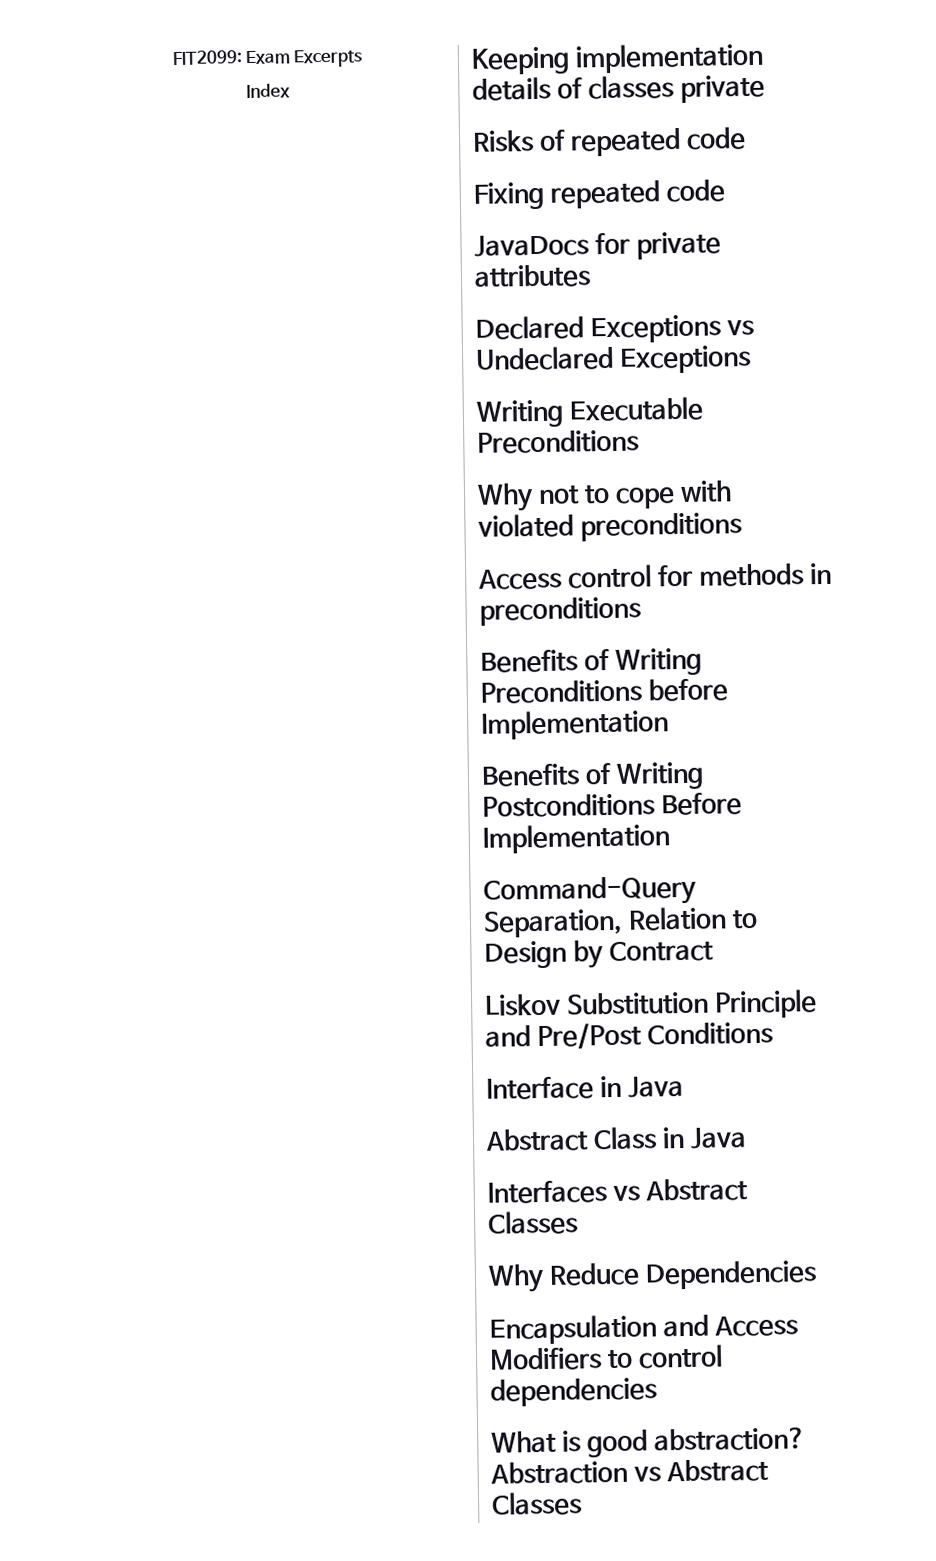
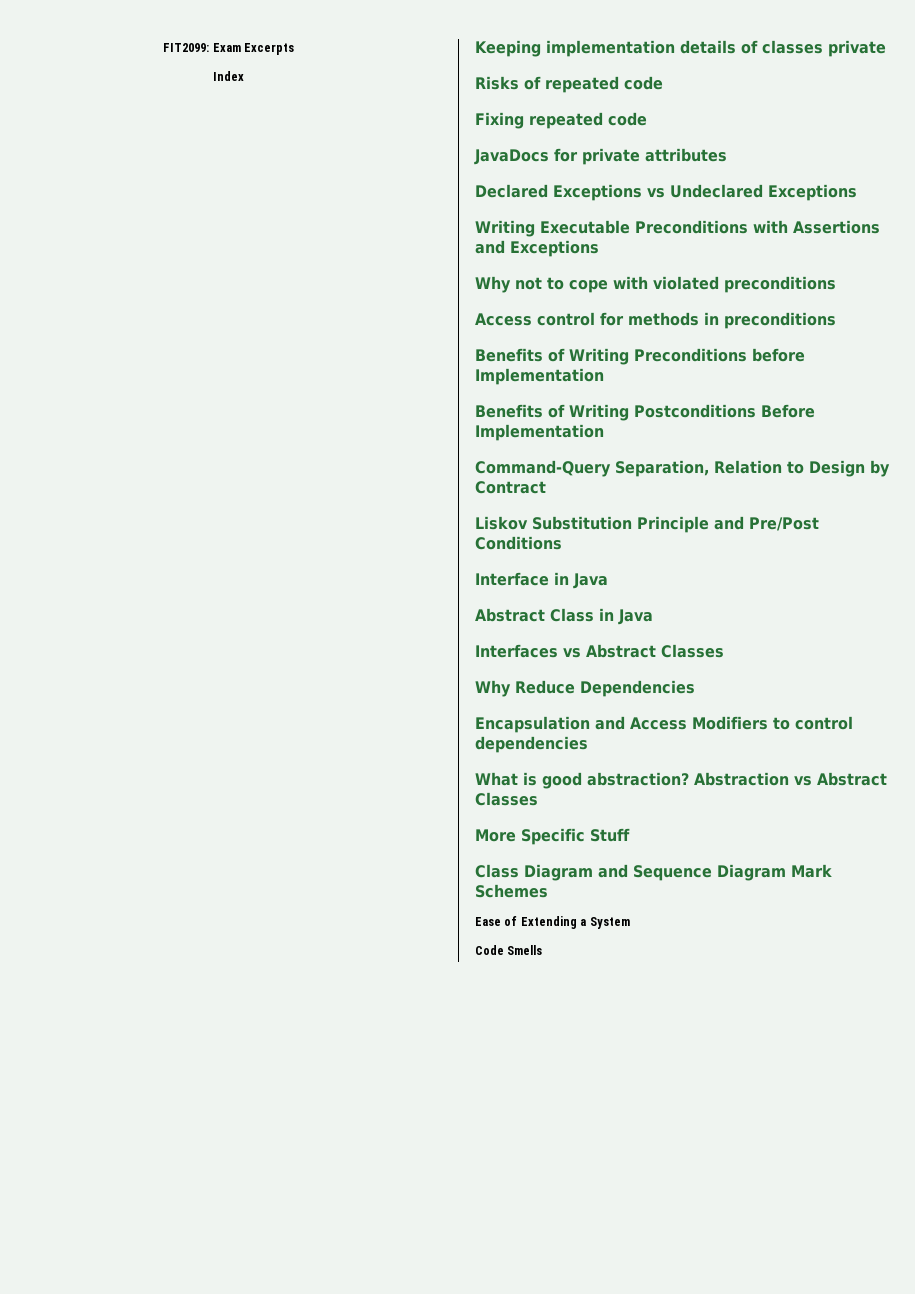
(639, 441) none -> [753,220,880,234] [475,240,599,257] with Assertions and Exceptions
(582, 1503) none -> [475,828,630,845] [475,864,832,881] [475,884,548,898] [475,916,630,929] [475,945,543,955] // More Specific Stuff // Class Diagram and Sequence Diagram Mark Schemes // Ease of Extending a System // Code Smells

